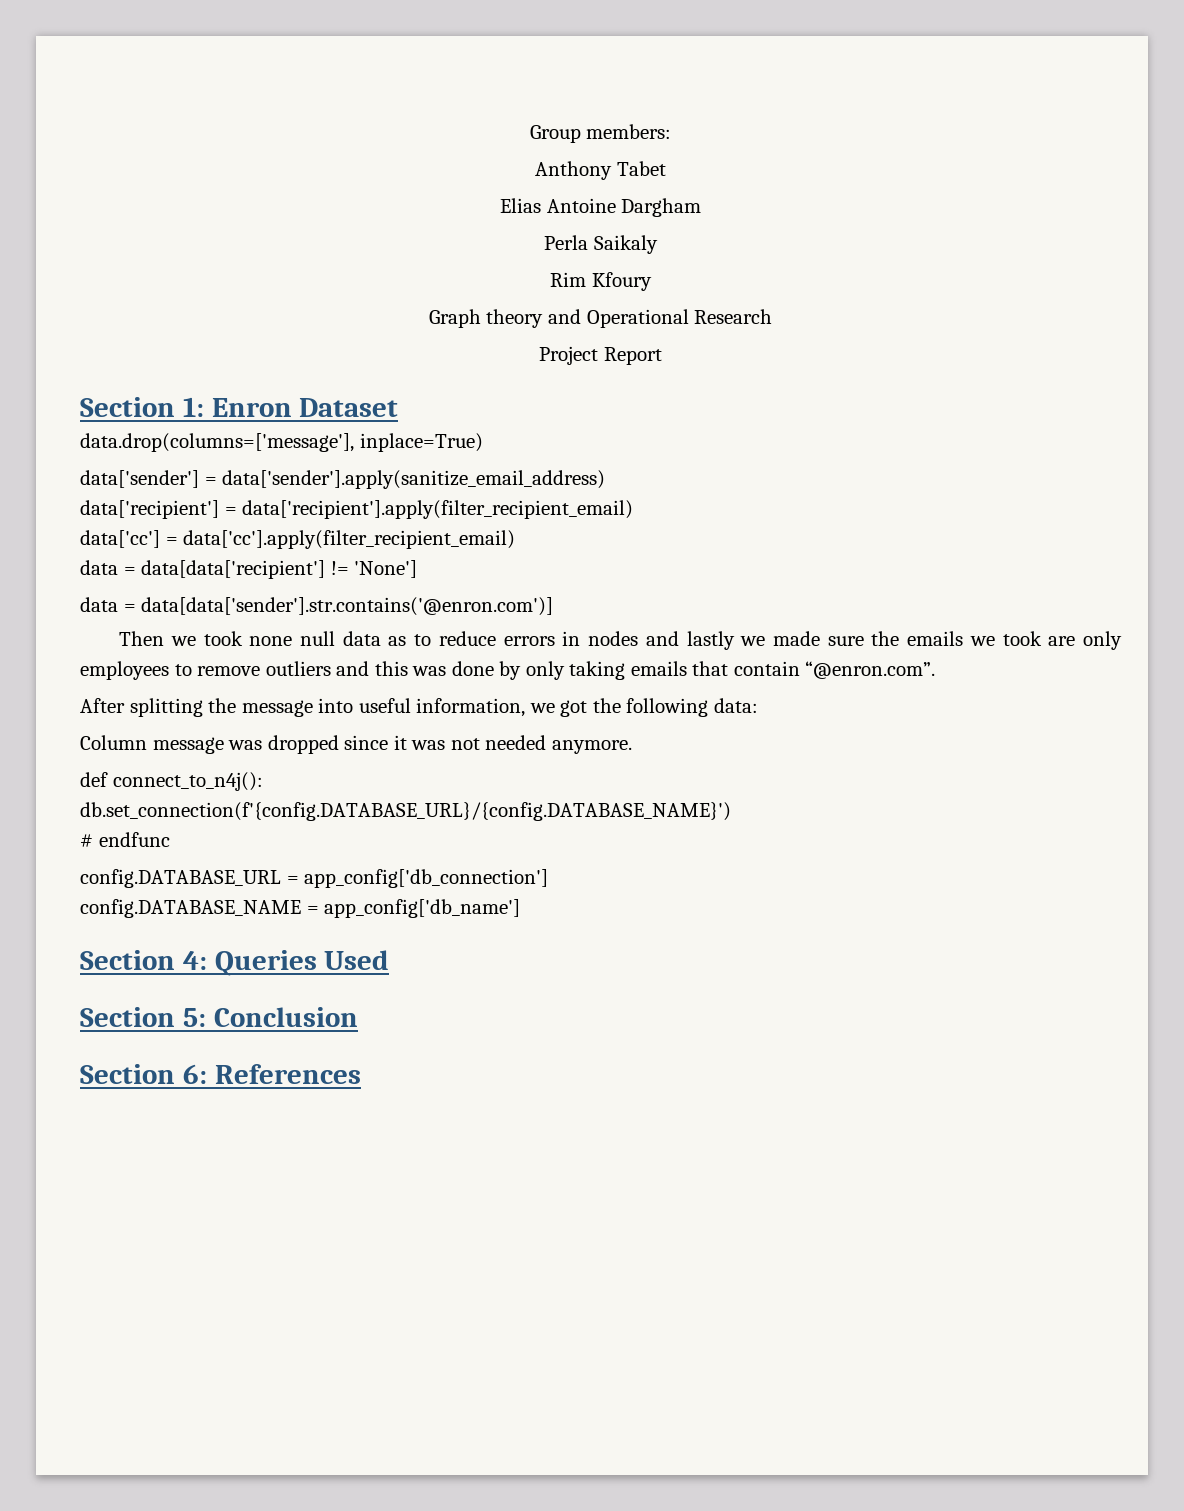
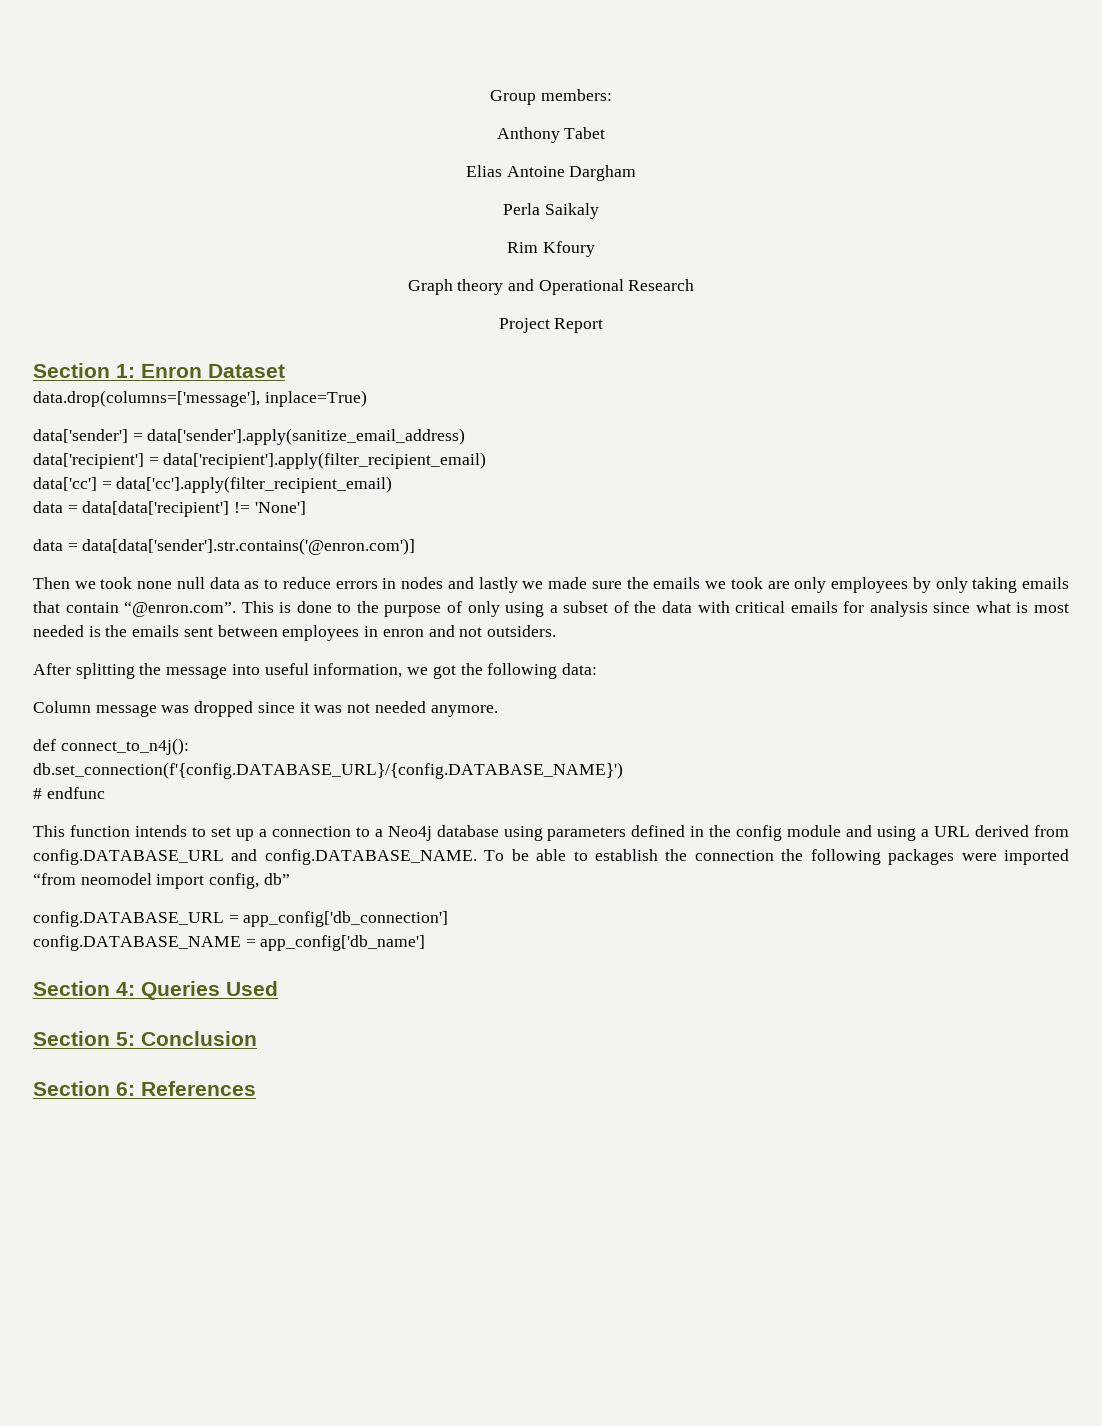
[174,661,494,676] to remove outliers and this was done -> (909, 585) none
(936, 670) none -> [241,601,1069,617] [33,625,556,641] This is done to the purpose of only using a subset of the data with critical emails for analysis since what is most needed is the emails sent between employees in enron and not outsiders.
(170, 839) none -> [33,825,1070,841] [33,849,1070,865] [33,873,290,889] // This function intends to set up a connection to a Neo4j database using parameters defined in the config module and using a URL derived from config.DATABASE_URL and config.DATABASE_NAME. To be able to establish the connection the following packages were imported “from neomodel import config, db”

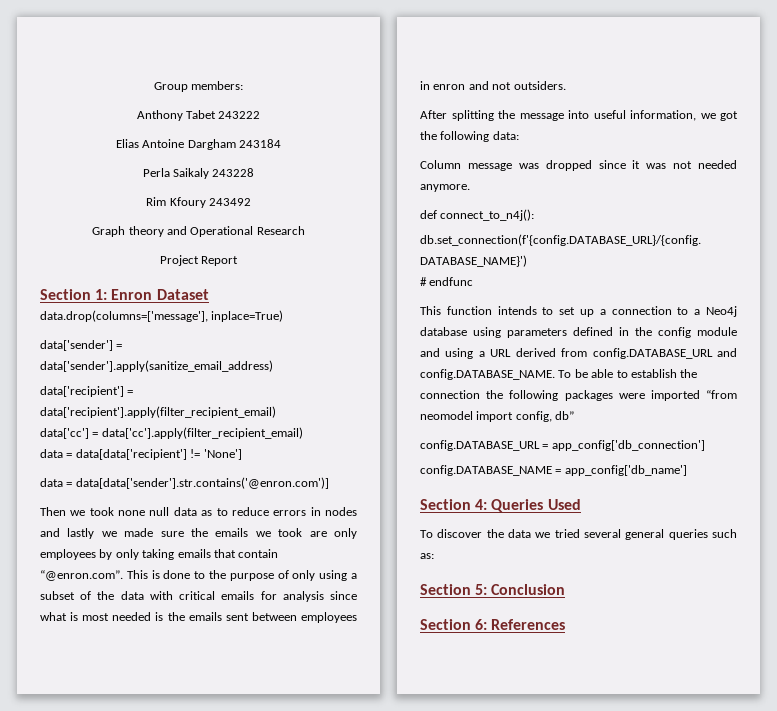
(606, 133) none -> [218,111,261,119] 243222
(637, 173) none -> [239,139,282,148] 243184
(599, 211) none -> [212,168,255,177] 243228
(595, 249) none -> [208,198,251,206] 243492
(278, 988) none -> [420,529,737,540] [420,553,434,559] // To discover the data we tried several general queries such as:

